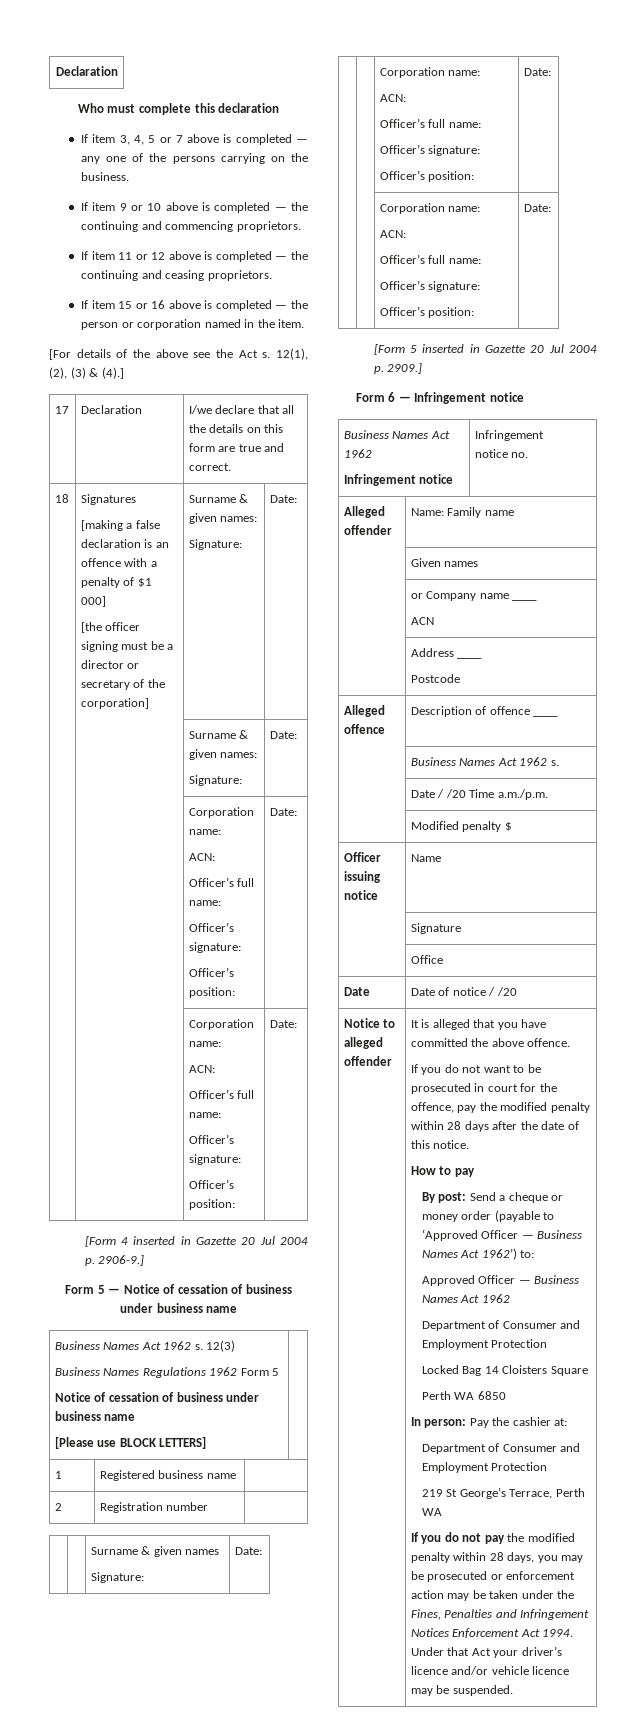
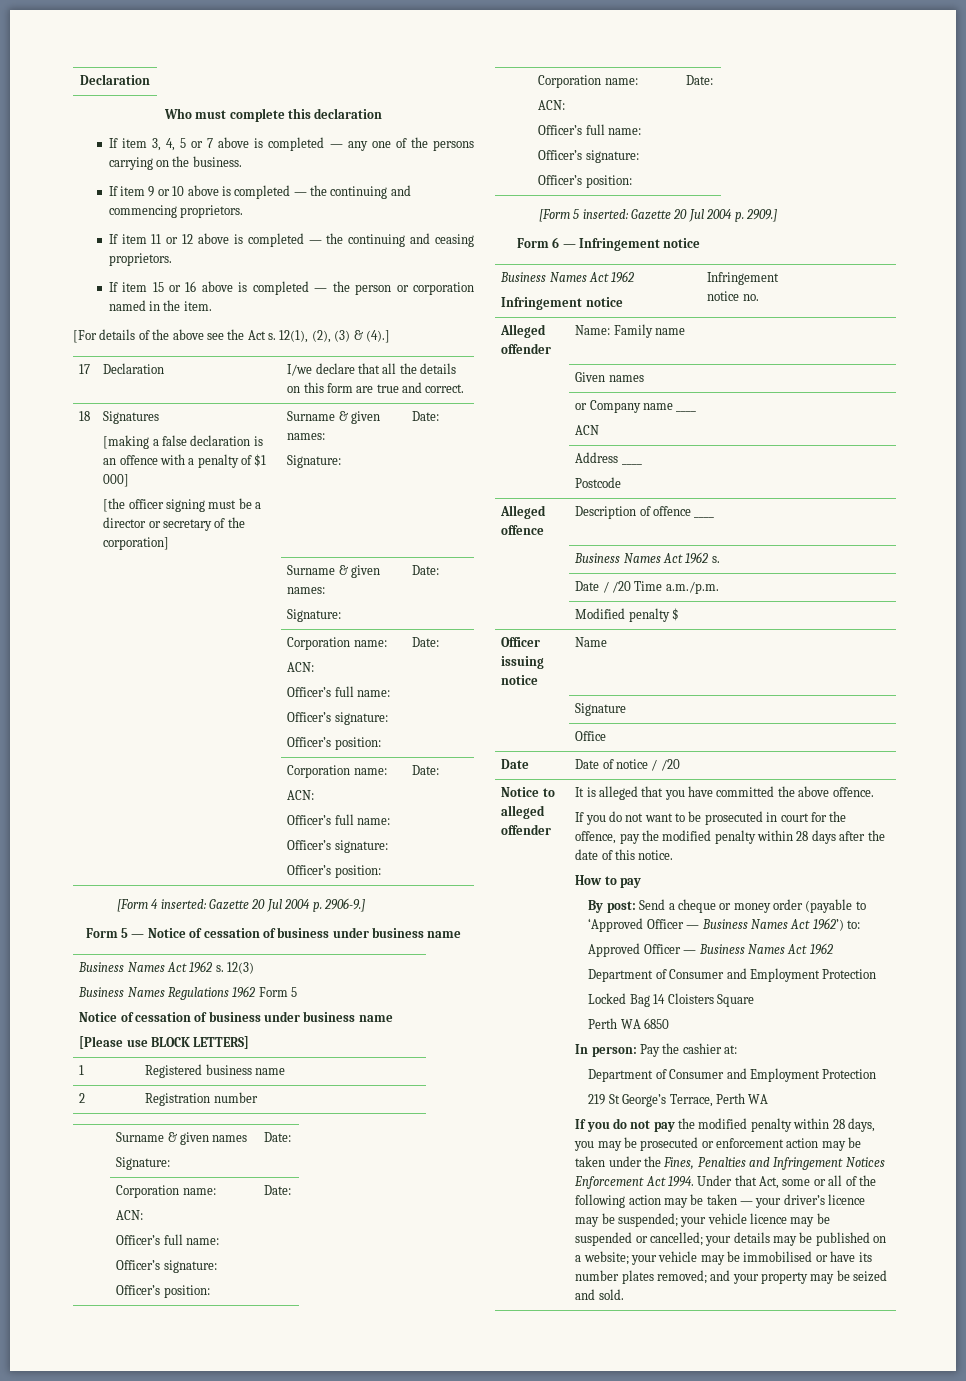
[133,1236,191,1245] inserted in -> [160,899,207,909] inserted:
[422,344,480,353] inserted in -> [582,209,629,219] inserted:
[471,1646,562,1658] [410,1666,570,1675] [410,1685,513,1696] Act your driver’s licence and/or vehicle licence may be suspended. -> [759,1175,876,1189] [575,1194,866,1208] [575,1213,830,1227] [575,1232,887,1246] [575,1251,872,1265] [575,1270,888,1284] [575,1289,624,1300] Act, some or all of the following action may be taken — your driver’s licence may be suspended; your vehicle licence may be suspended or cancelled; your details may be published on a website; your vehicle may be immobilised or have its number plates removed; and your property may be seized and sold.

